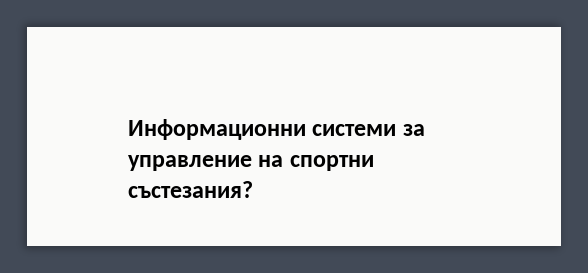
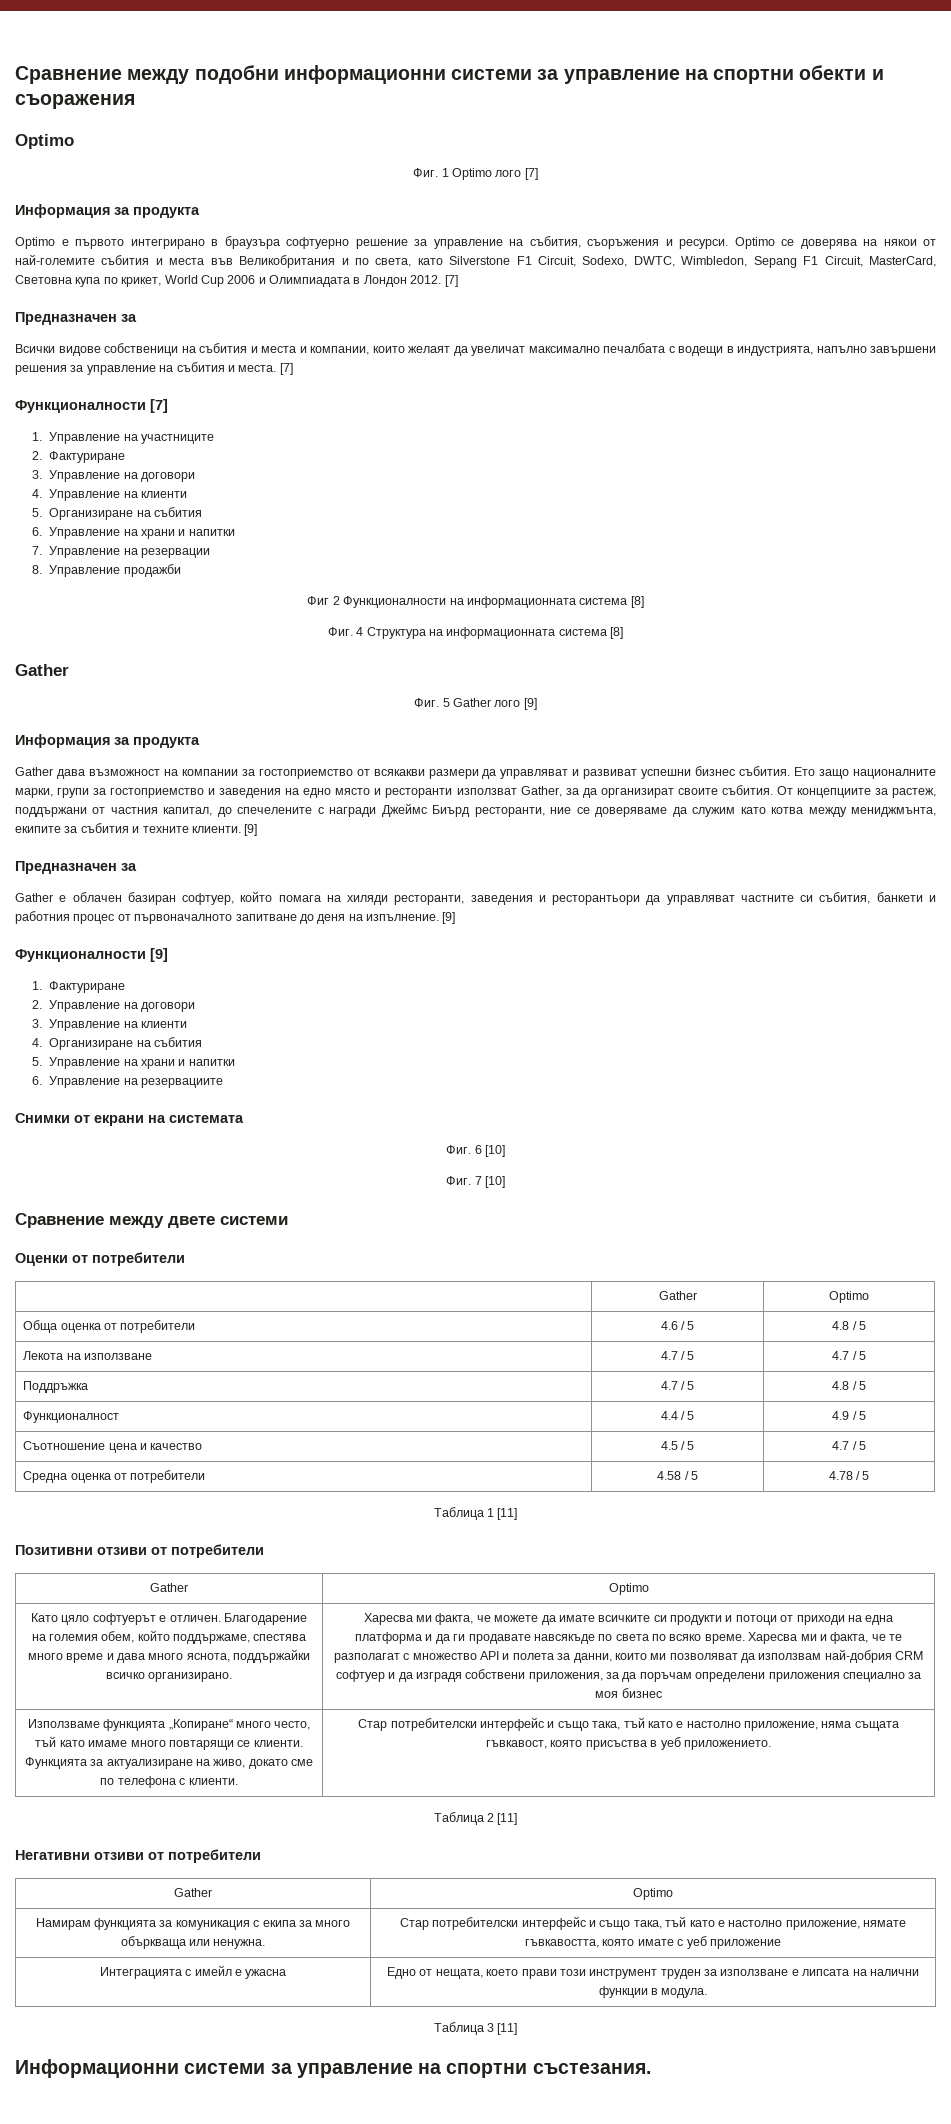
(128, 129) none -> [15,65,884,84] [15,94,135,109] [15,134,74,149] [413,168,538,180] [15,204,200,218] [15,236,936,249] [15,254,937,268] [15,275,458,287] [15,312,137,325] [15,343,936,356] [15,362,293,375] [15,399,168,413] [32,432,215,444] [32,451,126,463] [32,470,196,482] [32,489,188,501] [32,507,203,520] [32,527,235,539] [32,546,211,558] [32,564,181,577] [307,596,644,608] [327,627,624,639] [15,664,69,676] [414,698,537,710] [15,734,200,748] [15,766,936,779] [15,785,936,798] [15,803,937,817] [15,823,258,836] [15,861,137,874] [15,891,937,905] [15,911,456,924] [15,948,168,962] [32,981,126,993] [32,1000,196,1012] [32,1019,188,1031] [32,1037,203,1050] [32,1057,235,1069] [32,1076,224,1088] [15,1113,244,1126] [446,1145,505,1157] [446,1176,505,1188] [15,1213,288,1228] [15,1252,185,1266] [658,1291,697,1300] [829,1291,869,1303] [23,1320,196,1333] [660,1321,695,1330] [832,1321,866,1330] [23,1351,153,1360] [660,1351,695,1360] [832,1351,866,1360] [23,1381,89,1393] [660,1381,695,1390] [832,1381,866,1390] [23,1411,120,1423] [660,1411,695,1420] [832,1411,866,1420] [23,1441,203,1453] [660,1441,695,1450] [832,1441,866,1450] [23,1470,206,1483] [657,1471,698,1480] [828,1471,870,1480] [433,1507,518,1520] [15,1544,264,1558] [150,1583,188,1592] [608,1583,649,1595] [31,1613,307,1625] [31,1630,307,1644] [27,1649,311,1663] [105,1672,233,1682] [363,1613,894,1625] [355,1632,902,1644] [333,1649,924,1663] [335,1669,922,1682] [595,1688,662,1698] [27,1719,311,1731] [35,1736,303,1750] [24,1757,314,1769] [100,1776,238,1788] [358,1717,899,1731] [486,1737,771,1750] [433,1812,518,1825] [15,1849,261,1863] [174,1888,212,1897] [633,1888,673,1900] [35,1918,351,1930] [120,1936,266,1949] [399,1916,907,1930] [525,1936,781,1949] [99,1965,287,1979] [387,1967,919,1979] [598,1986,708,1998] [433,2022,518,2035] Сравнение между подобни информационни системи за управление на спортни обекти и съоражения // Optimo // Фиг. 1 Optimo лого [7] // Информация за продукта // Optimo е първото интегрирано в браузъра софтуерно решение за управление на събития, съоръжения и ресурси. Optimo се доверява на някои от най-големите събития и места във Великобритания и по света, като Silverstone F1 Circuit, Sodexo, DWTC, Wimbledon, Sepang F1 Circuit, MasterCard, Световна купа по крикет, World Cup 2006 и Олимпиадата в Лондон 2012. [7] // Предназначен за // Всички видове собственици на събития и места и компании, които желаят да увеличат максимално печалбата с водещи в индустрията, напълно завършени решения за управление на събития и места. [7] // Функционалности [7] // 1. Управление на участниците // 2. Фактуриране // 3. Управление на договори // 4. Управление на клиенти // 5. Организиране на събития // 6. Управление на храни и напитки // 7. Управление на резервации // 8. Управление продажби // Фиг 2 Функционалности на информационната система [8] // Фиг. 4 Структура на информационната система [8] // Gather // Фиг. 5 Gather лого [9] // Информация за продукта // Gather дава възможност на компании за гостоприемство от всякакви размери да управляват и развиват успешни бизнес събития. Ето защо националните марки, групи за гостоприемство и заведения на едно място и ресторанти използват Gather, за да организират своите събития. От концепциите за растеж, поддържани от частния капитал, до спечелените с награди Джеймс Биърд ресторанти, ние се доверяваме да служим като котва между мениджмънта, екипите за събития и техните клиенти. [9] // Предназначен за // Gather е облачен базиран софтуер, който помага на хиляди ресторанти, заведения и ресторантьори да управляват частните си събития, банкети и работния процес от първоначалното запитване до деня на изпълнение. [9] // Функционалности [9] // 1. Фактуриране // 2. Управление на договори // 3. Управление на клиенти // 4. Организиране на събития // 5. Управление на храни и напитки // 6. Управление на резервациите // Снимки от екрани на системата // Фиг. 6 [10] // Фиг. 7 [10] // Сравнение между двете системи // Оценки от потребители // | Gather | Optimo // Обща оценка от потребители | 4.6 / 5 | 4.8 / 5 // Лекота на използване | 4.7 / 5 | 4.7 / 5 // Поддръжка | 4.7 / 5 | 4.8 / 5 // Функционалност | 4.4 / 5 | 4.9 / 5 // Съотношение цена и качество | 4.5 / 5 | 4.7 / 5 // Средна оценка от потребители | 4.58 / 5 | 4.78 / 5 // Таблица 1 [11] // Позитивни отзиви от потребители // Gather | Optimo // Като цяло софтуерът е отличен. Благодарение на големия обем, който поддържаме, спестява много време и дава много яснота, поддържайки всичко организирано. | Харесва ми факта, че можете да имате всичките си продукти и потоци от приходи на една платформа и да ги продавате навсякъде по света по всяко време. Харесва ми и факта, че те разполагат с множество API и полета за данни, които ми позволяват да използвам най-добрия CRM софтуер и да изградя собствени приложения, за да поръчам определени приложения специално за моя бизнес // Използваме функцията „Копиране“ много често, тъй като имаме много повтарящи се клиенти. Функцията за актуализиране на живо, докато сме по телефона с клиенти. | Стар потребителски интерфейс и също така, тъй като е настолно приложение, няма същата гъвкавост, която присъства в уеб приложението. // Таблица 2 [11] // Негативни отзиви от потребители // Gather | Optimo // Намирам функцията за комуникация с екипа за много объркваща или ненужна. | Стар потребителски интерфейс и също така, тъй като е настолно приложение, нямате гъвкавостта, която имате с уеб приложение // Интеграцията с имейл е ужасна | Едно от нещата, което прави този инструмент труден за използване е липсата на налични функции в модула. // Таблица 3 [11] //
[128,181,253,198] състезания? -> [532,2063,651,2074] състезания.

